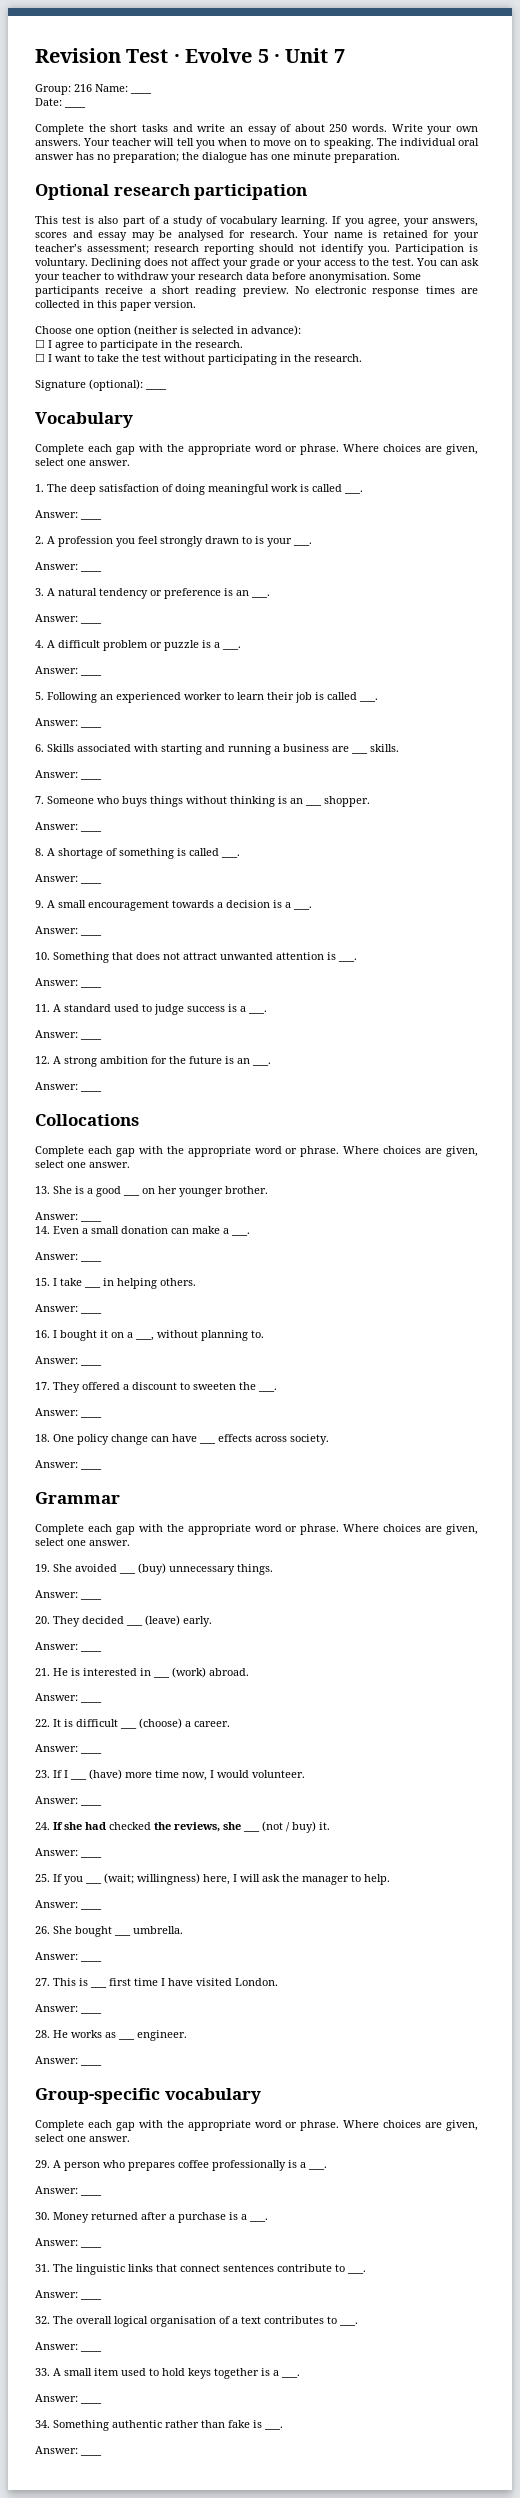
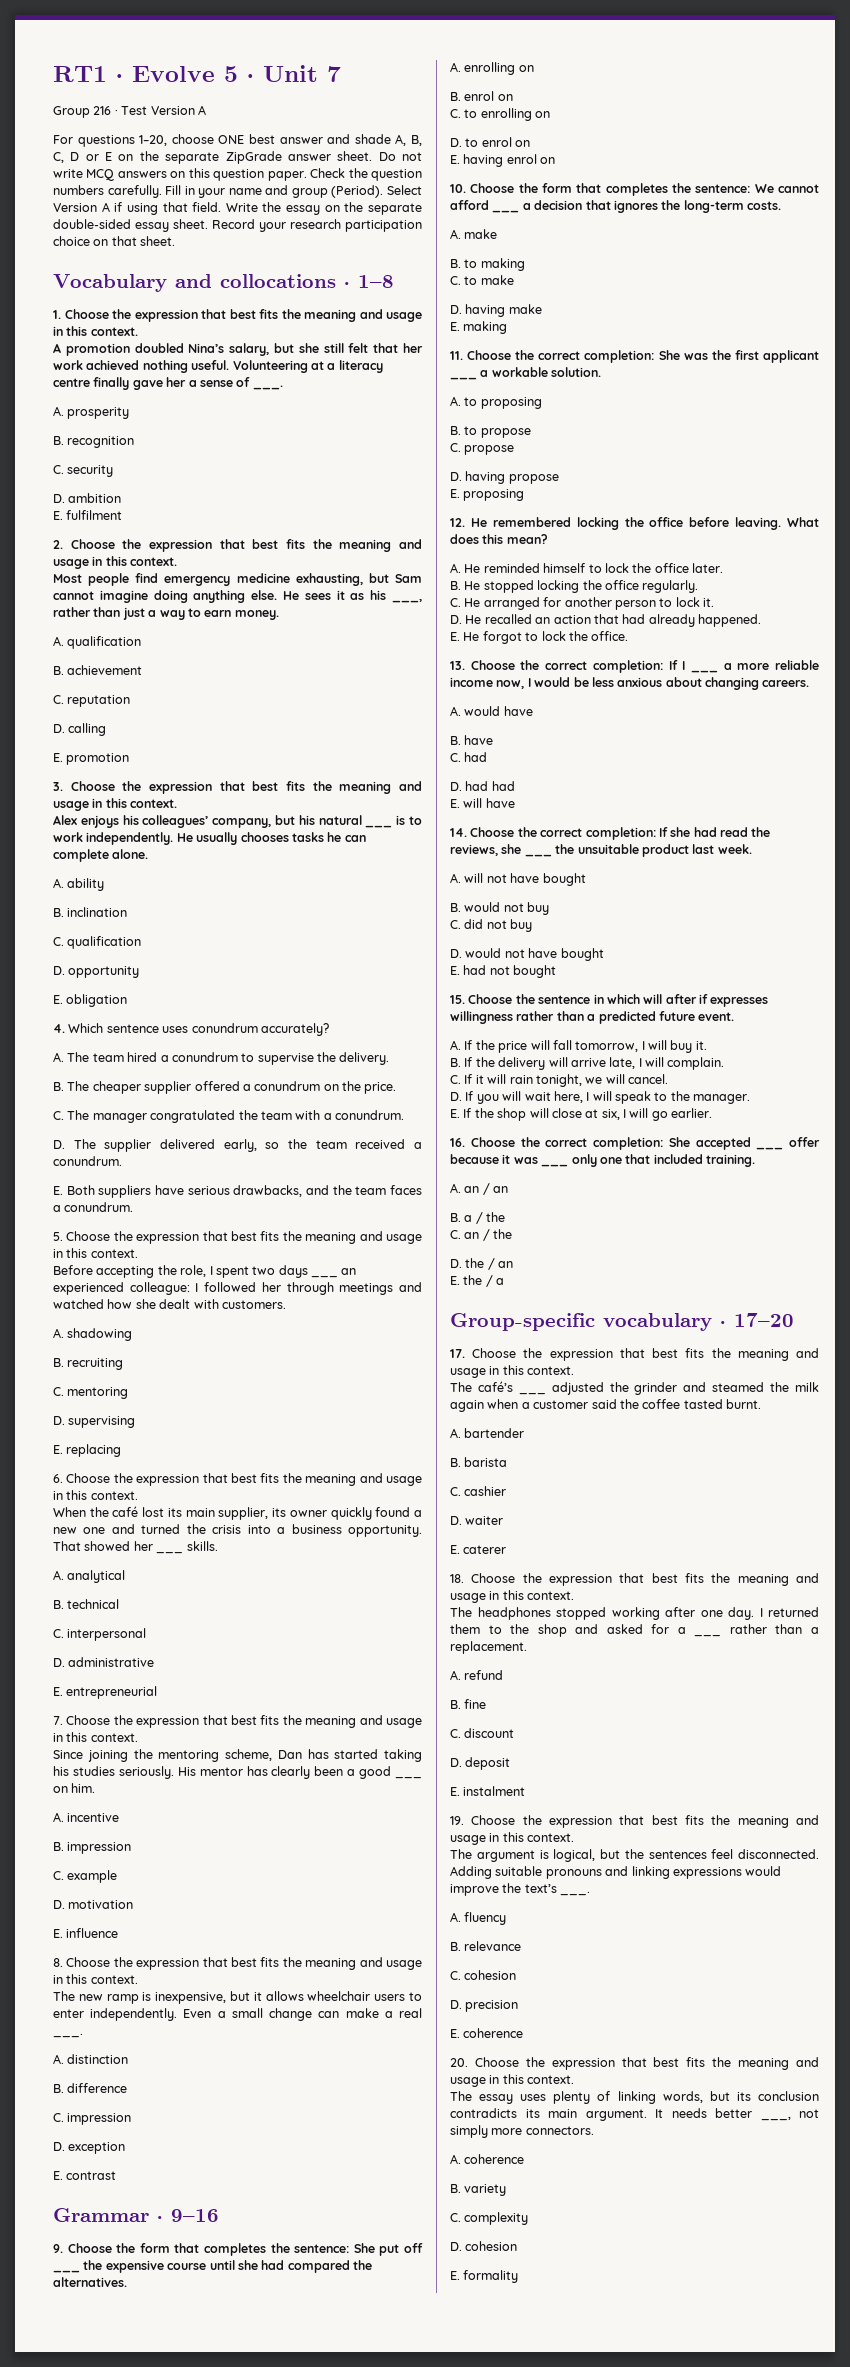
[35,48,169,63] Revision Test -> [53,66,107,82] RT1
[35,84,128,95] [130,92,152,94] [35,98,62,106] [64,106,86,108] [35,124,479,135] [35,138,480,149] [35,152,400,163] [35,184,308,200] [35,216,478,227] [35,230,480,241] [35,244,478,255] [35,258,479,269] [35,272,421,283] [35,286,479,297] [35,300,196,311] [35,325,301,337] [35,339,243,351] [35,353,362,365] [35,379,167,391] [35,412,133,428] [35,444,479,455] [35,458,130,466] [35,484,363,495] [35,510,78,518] [80,518,102,520] [35,536,312,547] [35,562,78,570] [80,570,102,572] [35,588,270,599] [35,614,78,622] [80,622,102,624] [35,640,241,651] [35,666,78,674] [80,674,102,676] [35,692,378,703] [35,718,78,726] [80,726,102,728] [35,744,349,755] [351,752,368,754] [370,744,399,752] [35,770,78,778] [80,778,102,780] [35,796,303,807] [305,796,370,807] [35,822,78,830] [80,830,102,832] [35,848,240,859] [35,874,78,882] [80,882,102,884] [35,900,312,911] [35,926,78,934] [80,934,102,936] [35,952,357,963] [35,978,78,986] [80,986,102,988] [35,1004,267,1015] [35,1030,78,1038] [80,1038,102,1040] [35,1056,271,1067] [35,1082,78,1090] [80,1090,102,1092] [35,1114,139,1126] [35,1146,479,1157] [35,1160,130,1168] [35,1186,140,1197] [142,1186,268,1197] [35,1212,78,1220] [80,1220,102,1222] [35,1226,50,1234] Group: 216 Name: ____ // Date: ____ // Complete the short tasks and write an essay of about 250 words. Write your own answers. Your teacher will tell you when to move on to speaking. The individual oral answer has no preparation; the dialogue has one minute preparation. // Optional research participation // This test is also part of a study of vocabulary learning. If you agree, your answers, scores and essay may be analysed for research. Your name is retained for your teacher’s assessment; research reporting should not identify you. Participation is voluntary. Declining does not affect your grade or your access to the test. You can ask your teacher to withdraw your research data before anonymisation. Some participants receive a short reading preview. No electronic response times are collected in this paper version. // Choose one option (neither is selected in advance): // ☐ I agree to participate in the research. // ☐ I want to take the test without participating in the research. // Signature (optional): ____ // Vocabulary // Complete each gap with the appropriate word or phrase. Where choices are given, select one answer. // 1. The deep satisfaction of doing meaningful work is called ___. // Answer: ____ // 2. A profession you feel strongly drawn to is your ___. // Answer: ____ // 3. A natural tendency or preference is an ___. // Answer: ____ // 4. A difficult problem or puzzle is a ___. // Answer: ____ // 5. Following an experienced worker to learn their job is called ___. // Answer: ____ // 6. Skills associated with starting and running a business are ___ skills. // Answer: ____ // 7. Someone who buys things without thinking is an ___ shopper. // Answer: ____ // 8. A shortage of something is called ___. // Answer: ____ // 9. A small encouragement towards a decision is a ___. // Answer: ____ // 10. Something that does not attract unwanted attention is ___. // Answer: ____ // 11. A standard used to judge success is a ___. // Answer: ____ // 12. A strong ambition for the future is an ___. // Answer: ____ // Collocations // Complete each gap with the appropriate word or phrase. Where choices are given, select one answer. // 13. She is a good ___ on her younger brother. // Answer: ____ // 14. -> [53,105,206,118] [53,134,423,147] [53,151,423,164] [53,168,423,181] [53,185,422,198] [53,202,422,215] [53,219,422,232] [53,236,176,246] [53,274,394,292] [53,309,422,322] [53,326,138,336] [53,343,424,356] [53,360,383,373] [53,377,283,390] [53,406,130,419] [53,436,135,448] [53,465,114,477] [53,493,122,503] [53,510,123,520] [53,539,422,552] [53,556,178,569] [53,573,422,586] [53,590,423,603] [53,607,279,620] [53,636,142,649] [53,665,143,675] [53,695,131,707] [53,723,107,736] [53,753,130,765] [53,781,422,794] [53,798,178,811] [53,815,362,828] [365,825,393,828] [396,815,423,825] [53,832,366,845] [53,849,149,862] [53,878,105,891] [53,907,128,917] [53,936,142,949] [53,966,140,978] [53,994,128,1007] [53,1023,329,1036] [53,1052,390,1065] [53,1081,397,1094] [53,1110,404,1123] [53,1139,422,1152] [53,1156,122,1166] [53,1185,423,1198] [53,1202,134,1212] [53,1231,422,1244] [53,1248,138,1258] [53,1265,338,1278] [341,1268,357,1275] [53,1282,423,1295] [53,1299,286,1309] [53,1328,133,1341] [53,1358,124,1370] [53,1387,129,1399] [53,1416,136,1428] [53,1444,122,1457] [53,1473,422,1486] [53,1490,138,1500] [53,1506,423,1520] [53,1524,423,1537] [53,1541,153,1551] [156,1551,184,1554] [186,1541,218,1551] [53,1570,126,1583] [53,1599,120,1609] [53,1628,147,1641] [53,1657,155,1667] [53,1686,158,1699] [53,1715,422,1728] [53,1732,138,1742] [53,1749,422,1762] [53,1766,422,1779] [53,1783,96,1793] [53,1812,120,1822] [53,1842,132,1854] [53,1870,118,1883] [53,1900,134,1909] [53,1928,119,1938] [53,1957,422,1970] [53,1974,138,1984] [53,1991,423,2004] [53,2008,178,2021] Group 216 · Test Version A // For questions 1–20, choose ONE best answer and shade A, B, C, D or E on the separate ZipGrade answer sheet. Do not write MCQ answers on this question paper. Check the question numbers carefully. Fill in your name and group (Period). Select Version A if using that field. Write the essay on the separate double-sided essay sheet. Record your research participation choice on that sheet. // Vocabulary and collocations · 1–8 // 1. Choose the expression that best fits the meaning and usage in this context. // A promotion doubled Nina’s salary, but she still felt that her work achieved nothing useful. Volunteering at a literacy centre finally gave her a sense of ___. // A. prosperity // B. recognition // C. security // D. ambition // E. fulfilment // 2. Choose the expression that best fits the meaning and usage in this context. // Most people find emergency medicine exhausting, but Sam cannot imagine doing anything else. He sees it as his ___, rather than just a way to earn money. // A. qualification // B. achievement // C. reputation // D. calling // E. promotion // 3. Choose the expression that best fits the meaning and usage in this context. // Alex enjoys his colleagues’ company, but his natural ___ is to work independently. He usually chooses tasks he can complete alone. // A. ability // B. inclination // C. qualification // D. opportunity // E. obligation // 4. Which sentence uses conundrum accurately? // A. The team hired a conundrum to supervise the delivery. // B. The cheaper supplier offered a conundrum on the price. // C. The manager congratulated the team with a conundrum. // D. The supplier delivered early, so the team received a conundrum. // E. Both suppliers have serious drawbacks, and the team faces a conundrum. // 5. Choose the expression that best fits the meaning and usage in this context. // Before accepting the role, I spent two days ___ an experienced colleague: I followed her through meetings and watched how she dealt with customers. // A. shadowing // B. recruiting // C. mentoring // D. supervising // E. replacing // 6. Choose the expression that best fits the meaning and usage in this context. // When the café lost its main supplier, its owner quickly found a new one and turned the crisis into a business opportunity. That showed her ___ skills. // A. analytical // B. technical // C. interpersonal // D. administrative // E. entrepreneurial // 7. Choose the expression that best fits the meaning and usage in this context. // Since joining the mentoring scheme, Dan has started taking his studies seriously. His mentor has clearly been a good ___ on him. // A. incentive // B. impression // C. example // D. motivation // E. influence // 8. Choose the expression that best fits the meaning and usage in this context. // The new ramp is inexpensive, but it allows wheelchair users to enter independently.
[121,1226,168,1234] donation -> [269,2008,313,2021] change
[231,1232,250,1236] [35,1252,78,1260] [80,1260,102,1262] [35,1278,82,1286] [84,1286,101,1288] [103,1278,196,1289] [35,1304,78,1312] [80,1312,102,1314] [35,1330,264,1341] [35,1356,78,1364] [80,1364,102,1366] [35,1382,277,1393] [35,1408,78,1416] [80,1416,102,1418] [35,1434,197,1445] [199,1442,216,1444] [218,1434,329,1445] [35,1460,78,1468] [80,1468,102,1470] [35,1492,120,1504] [35,1524,479,1535] [35,1538,130,1546] [35,1564,117,1572] [119,1563,273,1575] [35,1590,78,1598] [80,1598,102,1600] [35,1616,124,1627] [126,1615,212,1627] [35,1642,78,1650] [80,1650,102,1652] [35,1668,151,1676] [153,1667,249,1678] [35,1693,78,1701] [80,1701,102,1703] [35,1719,118,1727] [120,1718,230,1729] [35,1744,78,1752] [80,1752,102,1754] [35,1770,68,1778] [70,1769,305,1781] [35,1796,78,1804] [80,1804,102,1806] [35,1822,50,1830] ___. // Answer: ____ // 15. I take ___ in helping others. // Answer: ____ // 16. I bought it on a ___, without planning to. // Answer: ____ // 17. They offered a discount to sweeten the ___. // Answer: ____ // 18. One policy change can have ___ effects across society. // Answer: ____ // Grammar // Complete each gap with the appropriate word or phrase. Where choices are given, select one answer. // 19. She avoided ___ (buy) unnecessary things. // Answer: ____ // 20. They decided ___ (leave) early. // Answer: ____ // 21. He is interested in ___ (work) abroad. // Answer: ____ // 22. It is difficult ___ (choose) a career. // Answer: ____ // 23. If I ___ (have) more time now, I would volunteer. // Answer: ____ // 24. -> [399,2008,423,2018] [53,2033,83,2038] [53,2054,129,2064] [53,2083,128,2093] [53,2113,132,2125] [53,2142,126,2154] [53,2171,117,2180] [53,2208,219,2222] [53,2243,423,2256] [53,2270,80,2273] [83,2260,372,2273] [53,2277,127,2287] [450,62,534,75] [450,91,513,101] [450,108,551,121] [450,137,531,147] [450,154,556,167] [450,183,819,196] [450,200,489,210] [492,210,520,213] [522,200,781,213] [450,229,498,239] [450,258,525,271] [450,275,514,285] [450,304,542,317] [450,321,508,334] [450,350,819,363] [450,377,477,380] [480,367,602,377] [450,396,542,409] [450,426,531,438] [450,443,515,455] [450,471,559,484] [450,489,525,501] [450,517,819,530] [450,534,548,544] [450,563,723,573] [450,580,699,593] [450,597,714,610] [450,614,761,627] [450,631,629,644] [450,660,686,673] [690,670,718,673] [723,660,819,670] [450,677,810,690] [450,706,533,716] [450,735,494,745] [450,752,488,762] [450,781,515,791] [450,798,515,808] [450,827,656,840] real ___. // A. distinction // B. difference // C. impression // D. exception // E. contrast // Grammar · 9–16 // 9. Choose the form that completes the sentence: She put off ___ the expensive course until she had compared the alternatives. // A. enrolling on // B. enrol on // C. to enrolling on // D. to enrol on // E. having enrol on // 10. Choose the form that completes the sentence: We cannot afford ___ a decision that ignores the long-term costs. // A. make // B. to making // C. to make // D. having make // E. making // 11. Choose the correct completion: She was the first applicant ___ a workable solution. // A. to proposing // B. to propose // C. propose // D. having propose // E. proposing // 12. He remembered locking the office before leaving. What does this mean? // A. He reminded himself to lock the office later. // B. He stopped locking the office regularly. // C. He arranged for another person to lock it. // D. He recalled an action that had already happened. // E. He forgot to lock the office. // 13. Choose the correct completion: If I ___ a more reliable income now, I would be less anxious about changing careers. // A. would have // B. have // C. had // D. had had // E. will have // 14. Choose the correct completion:
[109,1822,151,1830] checked -> [720,827,748,837] read
[262,1821,330,1833] [35,1848,78,1856] [80,1856,102,1858] [35,1873,390,1885] [35,1900,78,1908] [80,1908,102,1910] [35,1926,131,1937] [133,1926,183,1934] [35,1952,78,1960] [80,1960,102,1962] [35,1978,88,1986] [90,1986,107,1988] [109,1978,278,1986] [35,2004,78,2012] [80,2012,102,2014] [35,2030,116,2038] [118,2030,187,2041] [35,2056,78,2064] [80,2064,102,2066] [35,2088,261,2104] [35,2120,479,2131] [35,2134,130,2142] [35,2160,327,2171] [35,2186,78,2194] [80,2194,102,2196] [35,2212,268,2223] [35,2238,78,2246] [80,2246,102,2248] [35,2264,366,2275] [35,2290,78,2298] [80,2298,102,2300] [35,2316,358,2327] [35,2342,78,2350] [80,2350,102,2352] [35,2368,300,2379] [35,2394,78,2402] [80,2402,102,2404] [35,2420,283,2431] [35,2446,78,2454] [80,2454,102,2456] (not / buy) it. // Answer: ____ // 25. If you ___ (wait; willingness) here, I will ask the manager to help. // Answer: ____ // 26. She bought ___ umbrella. // Answer: ____ // 27. This is ___ first time I have visited London. // Answer: ____ // 28. He works as ___ engineer. // Answer: ____ // Group-specific vocabulary // Complete each gap with the appropriate word or phrase. Where choices are given, select one answer. // 29. A person who prepares coffee professionally is a ___. // Answer: ____ // 30. Money returned after a purchase is a ___. // Answer: ____ // 31. The linguistic links that connect sentences contribute to ___. // Answer: ____ // 32. The overall logical organisation of a text contributes to ___. // Answer: ____ // 33. A small item used to hold keys together is a ___. // Answer: ____ // 34. Something authentic rather than fake is ___. // Answer: ____ -> [555,844,752,857] [450,873,586,886] [450,902,550,915] [450,919,533,932] [450,948,604,961] [450,965,557,978] [450,994,769,1007] [450,1011,735,1024] [450,1040,707,1053] [450,1057,725,1070] [450,1074,668,1087] [450,1091,751,1104] [450,1108,713,1121] [450,1137,784,1150] [789,1137,820,1147] [450,1154,538,1164] [541,1154,755,1167] [450,1183,509,1195] [450,1212,506,1224] [450,1229,513,1241] [450,1258,514,1270] [450,1275,505,1287] [450,1313,794,1331] [450,1348,819,1361] [450,1365,575,1378] [450,1381,513,1392] [518,1382,819,1395] [450,1399,761,1412] [450,1428,525,1438] [450,1457,508,1467] [450,1486,507,1496] [450,1516,504,1525] [450,1545,507,1554] [450,1573,819,1586] [450,1590,575,1603] [450,1607,819,1620] [450,1624,686,1637] [694,1634,722,1637] [729,1624,820,1634] [450,1641,527,1654] [450,1670,504,1680] [450,1699,487,1709] [450,1728,515,1738] [450,1757,511,1770] [450,1786,526,1796] [450,1815,819,1828] [450,1832,575,1845] [450,1849,819,1862] [450,1866,782,1879] [450,1883,591,1896] [450,1912,507,1925] [450,1941,522,1951] [450,1970,517,1980] [450,2000,519,2012] [450,2028,524,2038] [450,2057,819,2070] [450,2074,575,2087] [450,2091,819,2104] [450,2108,819,2121] [450,2125,594,2138] [450,2154,525,2164] [450,2184,507,2196] [450,2212,529,2225] [450,2241,518,2251] [450,2270,519,2283] the unsuitable product last week. // A. will not have bought // B. would not buy // C. did not buy // D. would not have bought // E. had not bought // 15. Choose the sentence in which will after if expresses willingness rather than a predicted future event. // A. If the price will fall tomorrow, I will buy it. // B. If the delivery will arrive late, I will complain. // C. If it will rain tonight, we will cancel. // D. If you will wait here, I will speak to the manager. // E. If the shop will close at six, I will go earlier. // 16. Choose the correct completion: She accepted ___ offer because it was ___ only one that included training. // A. an / an // B. a / the // C. an / the // D. the / an // E. the / a // Group-specific vocabulary · 17–20 // 17. Choose the expression that best fits the meaning and usage in this context. // The café’s ___ adjusted the grinder and steamed the milk again when a customer said the coffee tasted burnt. // A. bartender // B. barista // C. cashier // D. waiter // E. caterer // 18. Choose the expression that best fits the meaning and usage in this context. // The headphones stopped working after one day. I returned them to the shop and asked for a ___ rather than a replacement. // A. refund // B. fine // C. discount // D. deposit // E. instalment // 19. Choose the expression that best fits the meaning and usage in this context. // The argument is logical, but the sentences feel disconnected. Adding suitable pronouns and linking expressions would improve the text’s ___. // A. fluency // B. relevance // C. cohesion // D. precision // E. coherence // 20. Choose the expression that best fits the meaning and usage in this context. // The essay uses plenty of linking words, but its conclusion contradicts its main argument. It needs better ___, not simply more connectors. // A. coherence // B. variety // C. complexity // D. cohesion // E. formality

